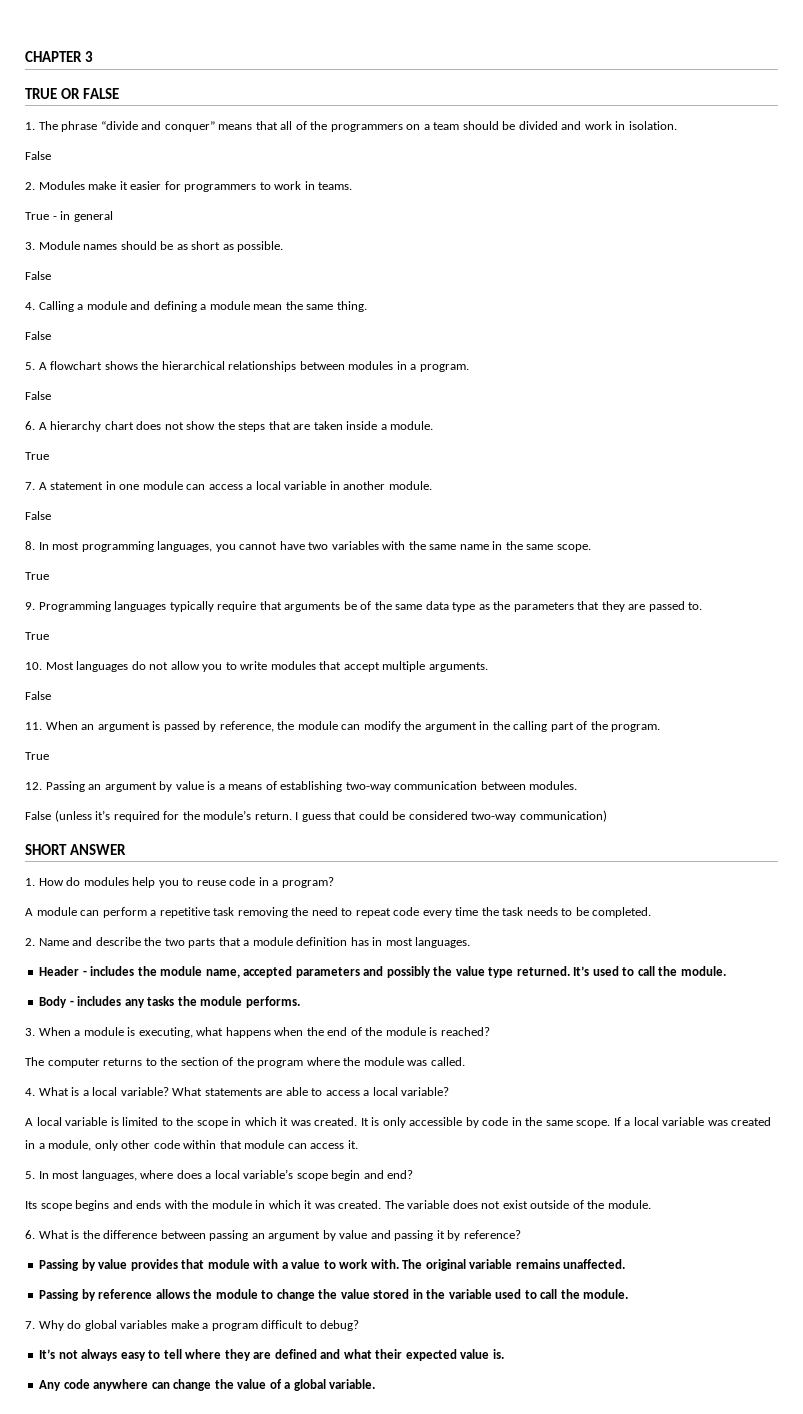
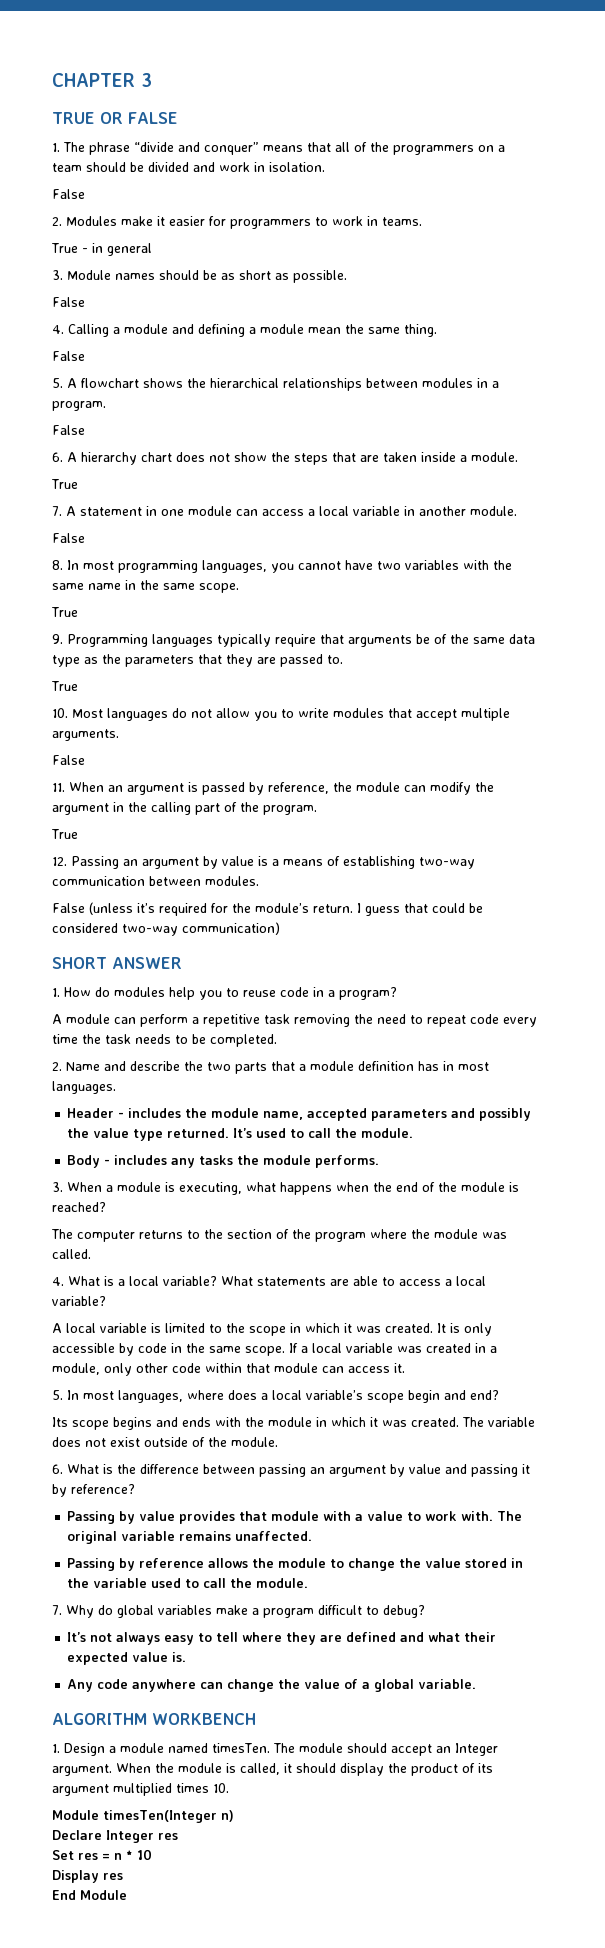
(376, 1384) none -> [52,1713,256,1725] [52,1743,498,1756] [52,1763,493,1776] [52,1783,229,1796] [52,1810,234,1823] [52,1830,178,1843] [52,1849,152,1860] [52,1870,123,1883] [52,1890,127,1900] // ALGORITHM WORKBENCH // 1. Design a module named timesTen. The module should accept an Integer argument. When the module is called, it should display the product of its argument multiplied times 10. // Module timesTen(Integer n) // Declare Integer res // Set res = n * 10 // Display res // End Module

